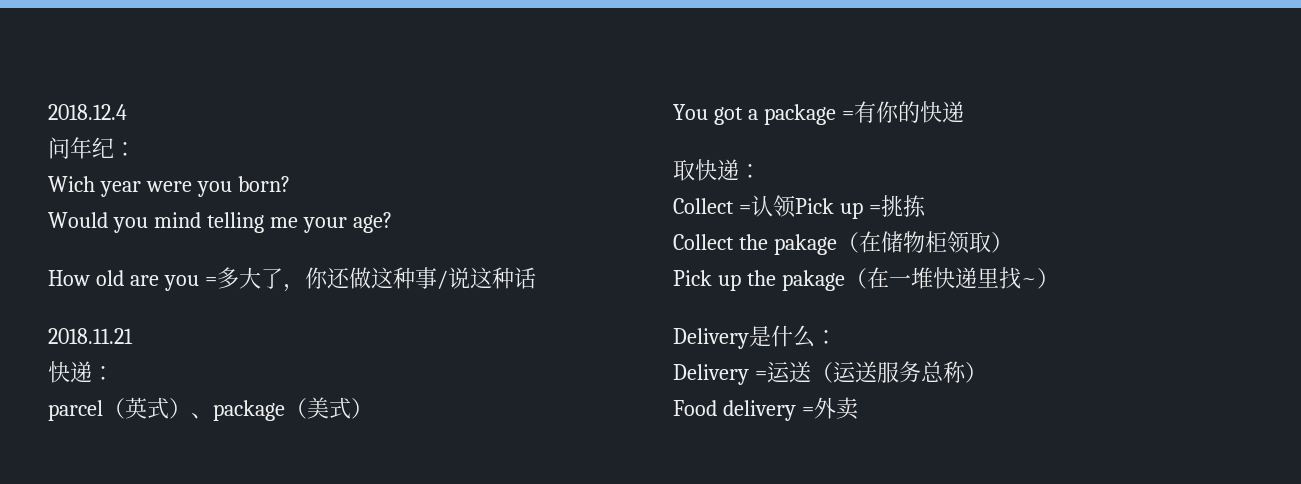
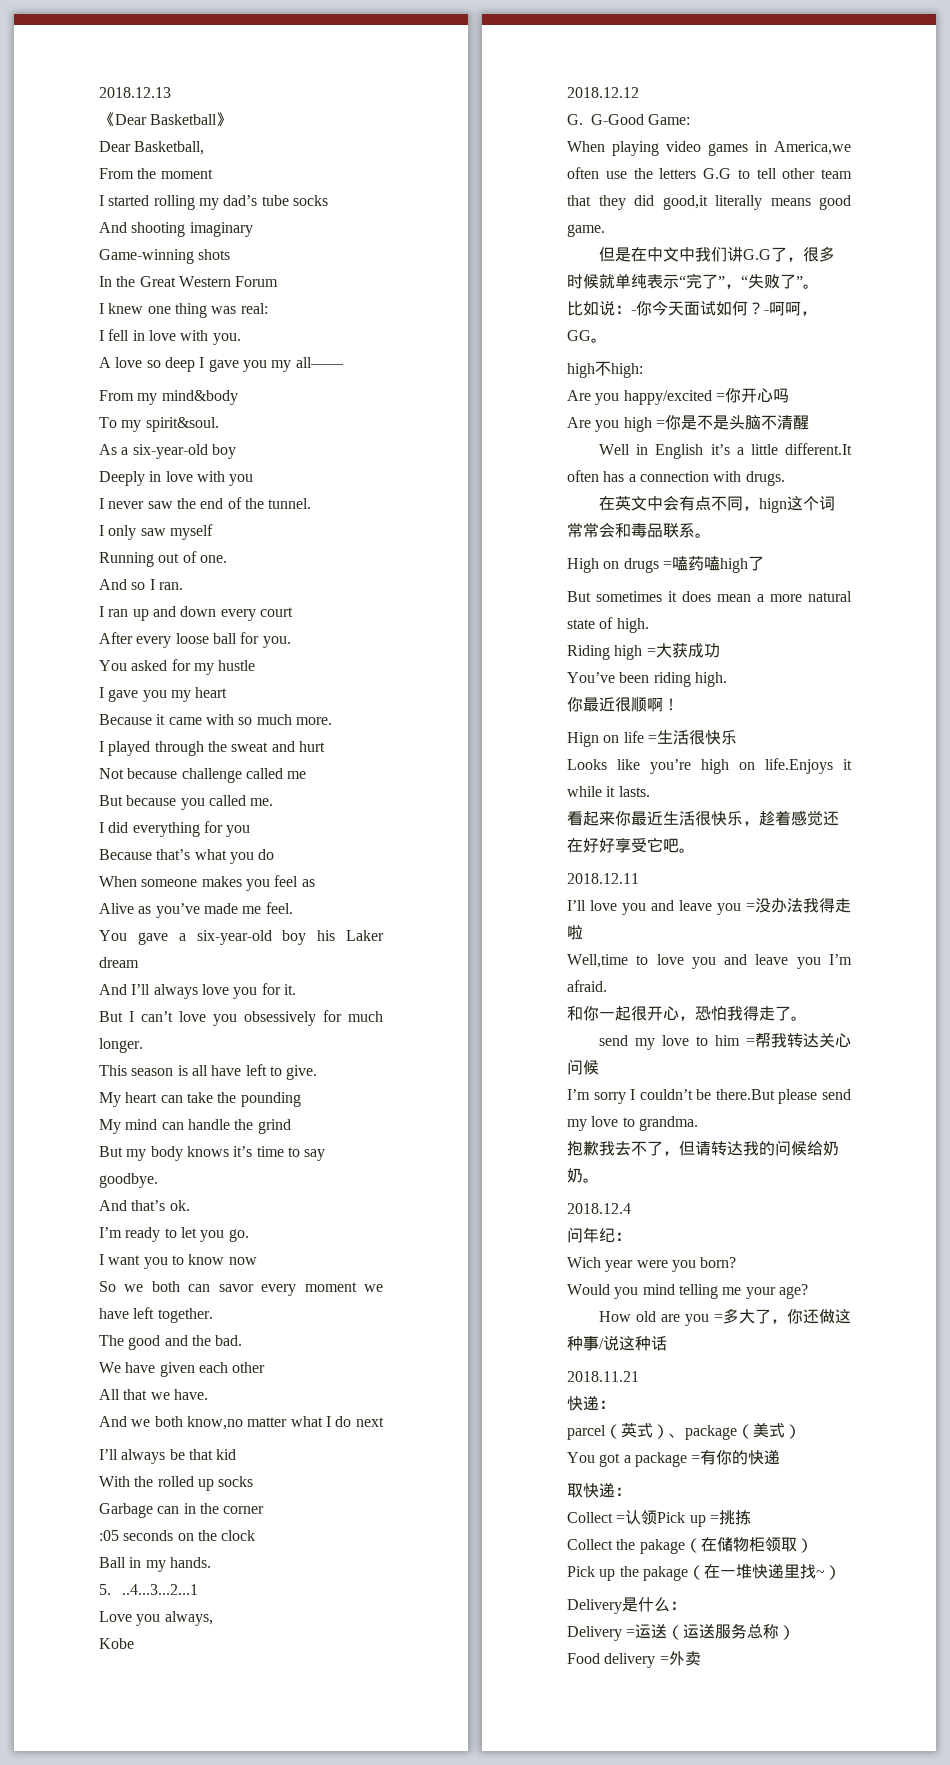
(48, 112) none -> [99,87,171,98] [99,112,233,127] [99,141,205,155] [99,168,213,179] [99,195,328,210] [99,222,253,237] [99,249,231,264] [99,276,279,287] [99,303,268,318] [99,329,241,345] [99,357,344,372] [99,390,238,405] [99,417,219,432] [99,444,236,459] [99,471,254,486] [99,497,312,509] [99,524,213,540] [99,551,227,567] [99,579,183,590] [99,606,293,621] [99,632,291,648] [99,659,256,675] [99,687,228,702] [99,714,332,725] [99,741,325,756] [99,768,307,783] [99,795,274,810] [99,821,251,837] [99,849,275,864] [99,875,315,891] [99,902,293,918] [99,930,385,945] [99,957,139,968] [99,983,296,999] [99,1010,383,1026] [99,1038,143,1053] [99,1064,318,1080] [99,1092,301,1107] [99,1119,291,1134] [99,1146,326,1161] [99,1173,158,1188] [99,1200,190,1211] [99,1227,249,1242] [99,1254,257,1269] [99,1281,383,1296] [99,1307,213,1323] [99,1335,243,1350] [99,1362,266,1377] [99,1389,208,1400] [99,1416,384,1430] [99,1449,237,1464] [99,1476,254,1491] [99,1503,265,1518] [99,1530,256,1541] [99,1557,211,1572] [99,1584,199,1595] [99,1611,213,1626] [99,1638,134,1649] [567,87,639,98] [567,114,691,125] [567,141,851,156] [567,167,852,179] [567,195,851,210] [567,224,605,237] [599,246,836,262] [567,273,819,289] [567,300,817,316] [567,330,607,343] [567,361,643,378] [567,388,789,405] [567,415,809,432] [599,443,852,459] [567,470,785,486] [599,495,836,513] [567,522,711,538] [567,556,764,573] [567,591,852,602] [567,617,649,633] [567,643,720,660] [567,672,727,687] [567,697,679,712] [567,730,737,747] [567,758,852,774] [567,786,650,797] [567,810,839,826] [567,837,695,853] [567,873,639,884] [567,898,851,915] [567,925,583,940] [567,954,852,969] [567,980,607,992] [567,1006,807,1021] [599,1033,851,1050] [567,1059,599,1075] [567,1089,851,1104] [567,1116,698,1131] [567,1140,839,1156] [567,1168,599,1183] 2018.12.13 // 《Dear Basketball》 // Dear Basketball, // From the moment // I started rolling my dad’s tube socks // And shooting imaginary // Game-winning shots // In the Great Western Forum // I knew one thing was real: // I fell in love with you. // A love so deep I gave you my all—— // From my mind&body // To my spirit&soul. // As a six-year-old boy // Deeply in love with you // I never saw the end of the tunnel. // I only saw myself // Running out of one. // And so I ran. // I ran up and down every court // After every loose ball for you. // You asked for my hustle // I gave you my heart // Because it came with so much more. // I played through the sweat and hurt // Not because challenge called me // But because you called me. // I did everything for you // Because that’s what you do // When someone makes you feel as // Alive as you’ve made me feel. // You gave a six-year-old boy his Laker dream // And I’ll always love you for it. // But I can’t love you obsessively for much longer. // This season is all have left to give. // My heart can take the pounding // My mind can handle the grind // But my body knows it’s time to say goodbye. // And that’s ok. // I’m ready to let you go. // I want you to know now // So we both can savor every moment we have left together. // The good and the bad. // We have given each other // All that we have. // And we both know,no matter what I do next // I’ll always be that kid // With the rolled up socks // Garbage can in the corner // :05 seconds on the clock // Ball in my hands. // 5. ..4...3...2...1 // Love you always, // Kobe // 2018.12.12 // G. G-Good Game: // When playing video games in America,we often use the letters G.G to tell other team that they did good,it literally means good game. // 但是在中文中我们讲G.G了，很多时候就单纯表示“完了”，“失败了”。 // 比如说：-你今天面试如何？-呵呵，GG。 // high不high: // Are you happy/excited =你开心吗 // Are you high =你是不是头脑不清醒 // Well in English it’s a little different.It often has a connection with drugs. // 在英文中会有点不同，hign这个词常常会和毒品联系。 // High on drugs =嗑药嗑high了 // But sometimes it does mean a more natural state of high. // Riding high =大获成功 // You’ve been riding high. // 你最近很顺啊！ // Hign on life =生活很快乐 // Looks like you’re high on life.Enjoys it while it lasts. // 看起来你最近生活很快乐，趁着感觉还在好好享受它吧。 // 2018.12.11 // I’ll love you and leave you =没办法我得走啦 // Well,time to love you and leave you I’m afraid. // 和你一起很开心，恐怕我得走了。 // send my love to him =帮我转达关心问候 // I’m sorry I couldn’t be there.But please send my love to grandma. // 抱歉我去不了，但请转达我的问候给奶奶。 //

